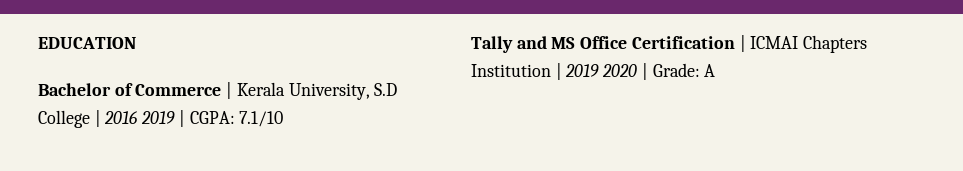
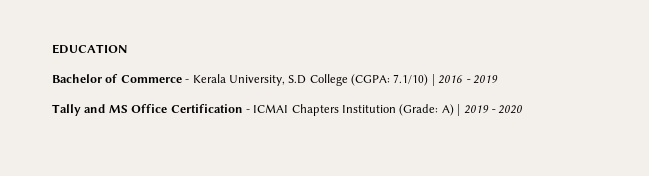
[226,82,233,99] | -> [185,79,190,83] -
(90, 119) none -> [351,74,429,86] (CGPA: 7.1/10)
[141,110,284,127] 2019 | CGPA: 7.1/10 -> [465,75,498,84] - 2019
[739,35,746,52] | -> [245,109,250,113] -
[555,63,716,80] | 2019 2020 | Grade: A -> [399,104,523,116] (Grade: A) | 2019 - 2020

